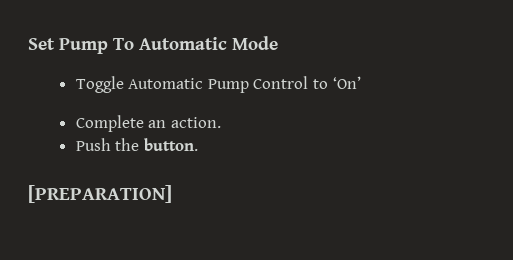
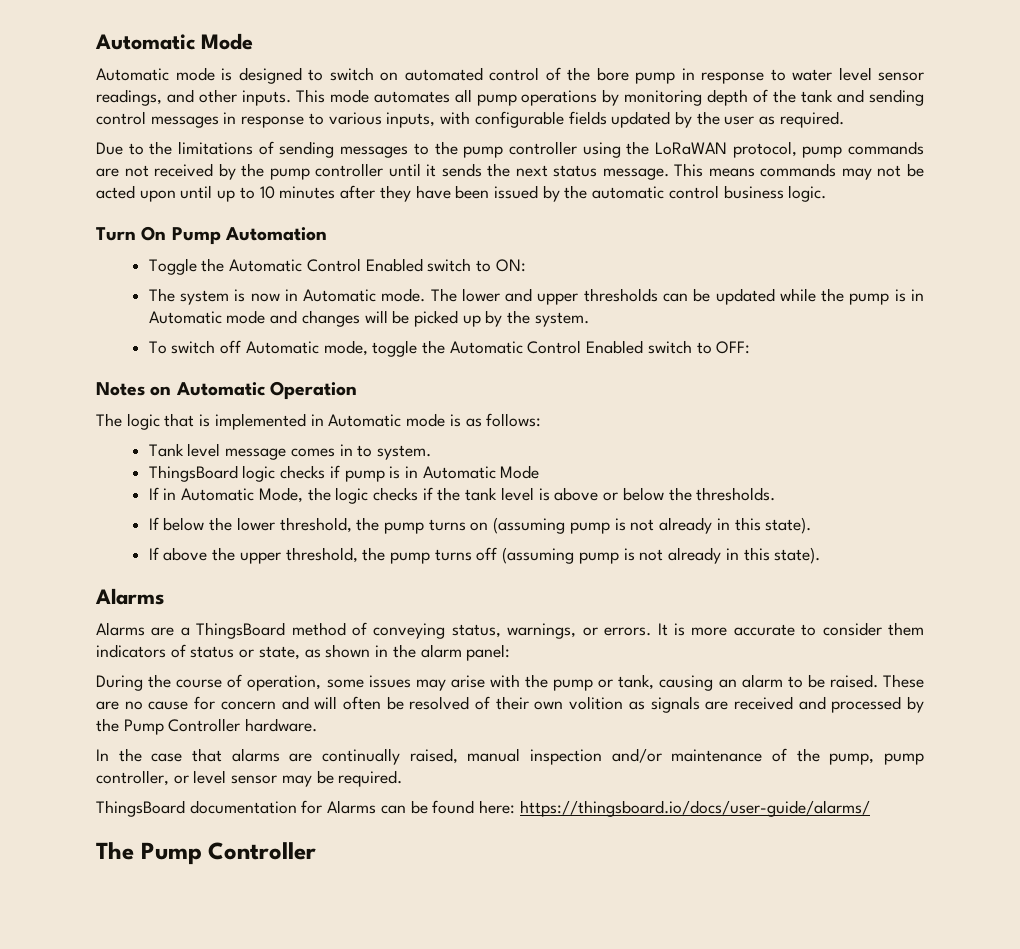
[28,36,278,54] [75,76,361,93] [75,115,221,132] [75,138,198,151] [28,185,172,203] Set Pump To Automatic Mode // Toggle Automatic Pump Control to ‘On’ // Complete an action. // Push the button. // [PREPARATION] -> [95,33,253,50] [96,67,924,84] [96,89,925,106] [96,111,844,128] [96,141,924,158] [96,163,924,180] [96,185,827,202] [96,226,327,245] [148,258,526,275] [148,288,924,305] [148,310,589,327] [148,340,751,357] [96,381,357,400] [96,413,542,430] [148,443,432,460] [148,465,540,482] [148,487,776,504] [148,517,812,534] [148,547,821,564] [95,588,164,605] [96,622,924,639] [96,644,511,661] [96,674,925,691] [96,696,925,713] [96,718,318,735] [96,748,924,765] [96,770,403,787] [96,800,870,817] [96,842,317,865] Automatic Mode // Automatic mode is designed to switch on automated control of the bore pump in response to water level sensor readings, and other inputs. This mode automates all pump operations by monitoring depth of the tank and sending control messages in response to various inputs, with configurable fields updated by the user as required. // Due to the limitations of sending messages to the pump controller using the LoRaWAN protocol, pump commands are not received by the pump controller until it sends the next status message. This means commands may not be acted upon until up to 10 minutes after they have been issued by the automatic control business logic. // Turn On Pump Automation // Toggle the Automatic Control Enabled switch to ON: // The system is now in Automatic mode. The lower and upper thresholds can be updated while the pump is in Automatic mode and changes will be picked up by the system. // To switch off Automatic mode, toggle the Automatic Control Enabled switch to OFF: // Notes on Automatic Operation // The logic that is implemented in Automatic mode is as follows: // Tank level message comes in to system. // ThingsBoard logic checks if pump is in Automatic Mode // If in Automatic Mode, the logic checks if the tank level is above or below the thresholds. // If below the lower threshold, the pump turns on (assuming pump is not already in this state). // If above the upper threshold, the pump turns off (assuming pump is not already in this state). // Alarms // Alarms are a ThingsBoard method of conveying status, warnings, or errors. It is more accurate to consider them indicators of status or state, as shown in the alarm panel: // During the course of operation, some issues may arise with the pump or tank, causing an alarm to be raised. These are no cause for concern and will often be resolved of their own volition as signals are received and processed by the Pump Controller hardware. // In the case that alarms are continually raised, manual inspection and/or maintenance of the pump, pump controller, or level sensor may be required. // ThingsBoard documentation for Alarms can be found here: https://thingsboard.io/docs/user-guide/alarms/ // The Pump Controller

